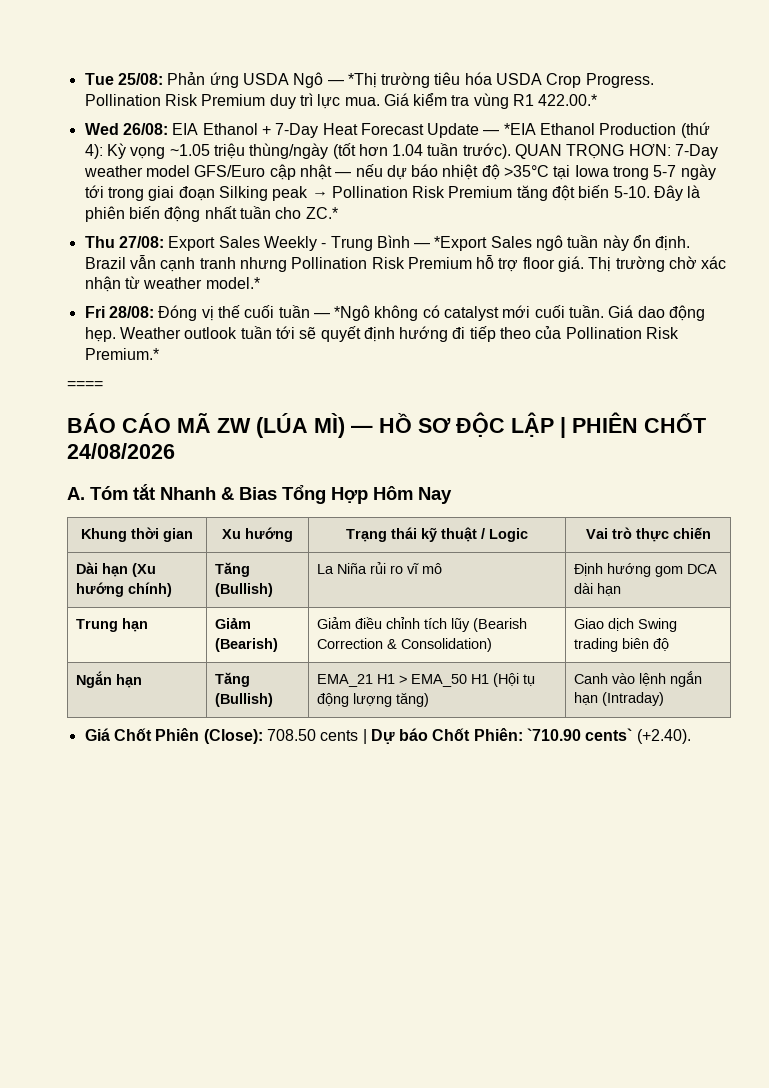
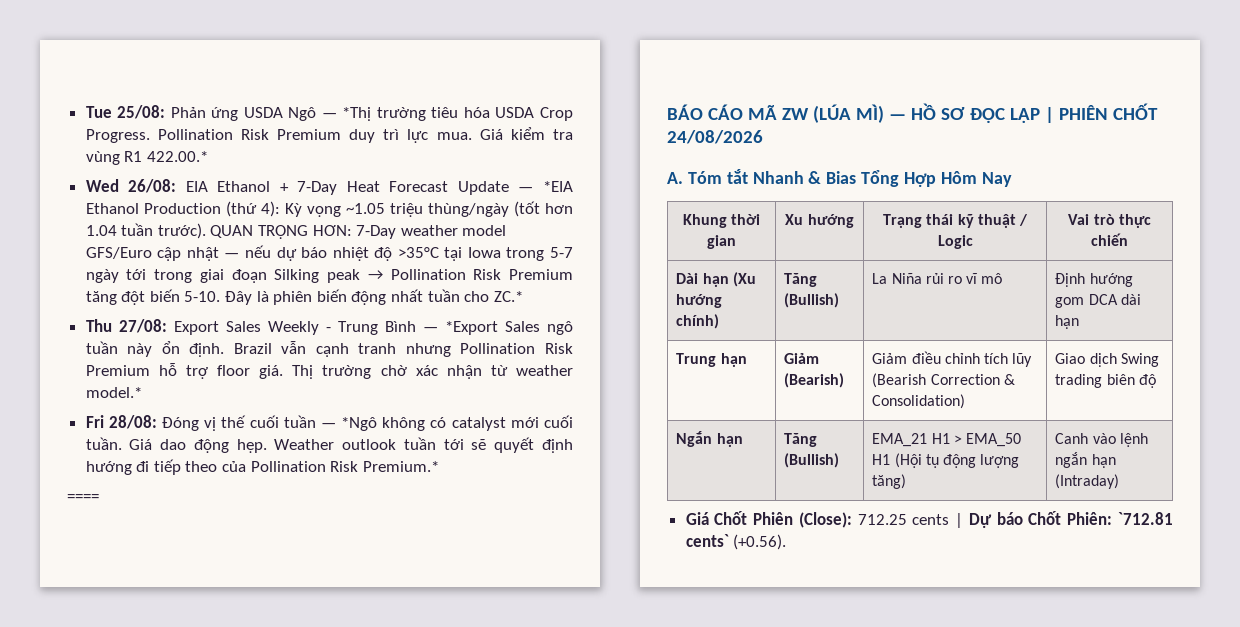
[266,729,316,741] 708.50 -> [857,514,907,525] 712.25
[527,728,691,744] `710.90 cents` (+2.40). -> [1118,512,1173,525] [685,534,787,550] `712.81 cents` (+0.56).

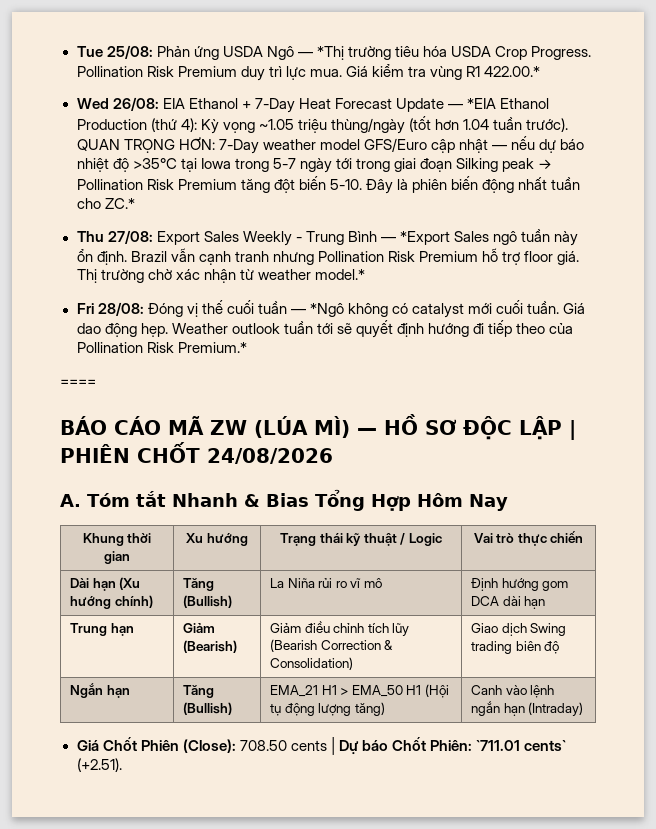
[857,514,907,525] 712.25 -> [239,740,287,751] 708.50
[1118,512,1173,525] [685,534,787,550] `712.81 cents` (+0.56). -> [476,740,567,751] [76,758,122,772] `711.01 cents` (+2.51).

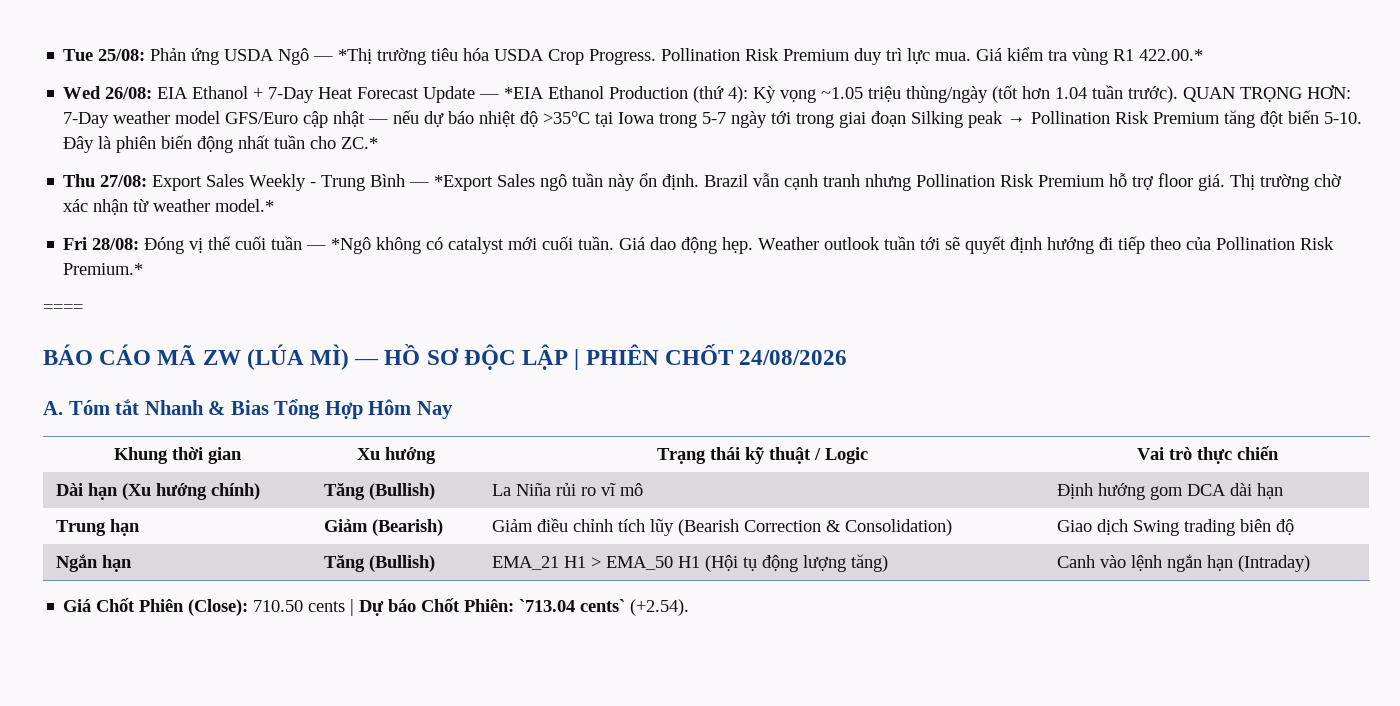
[239,740,287,751] 708.50 -> [253,600,304,612] 710.50
[476,740,567,751] [76,758,122,772] `711.01 cents` (+2.51). -> [519,599,690,616] `713.04 cents` (+2.54).

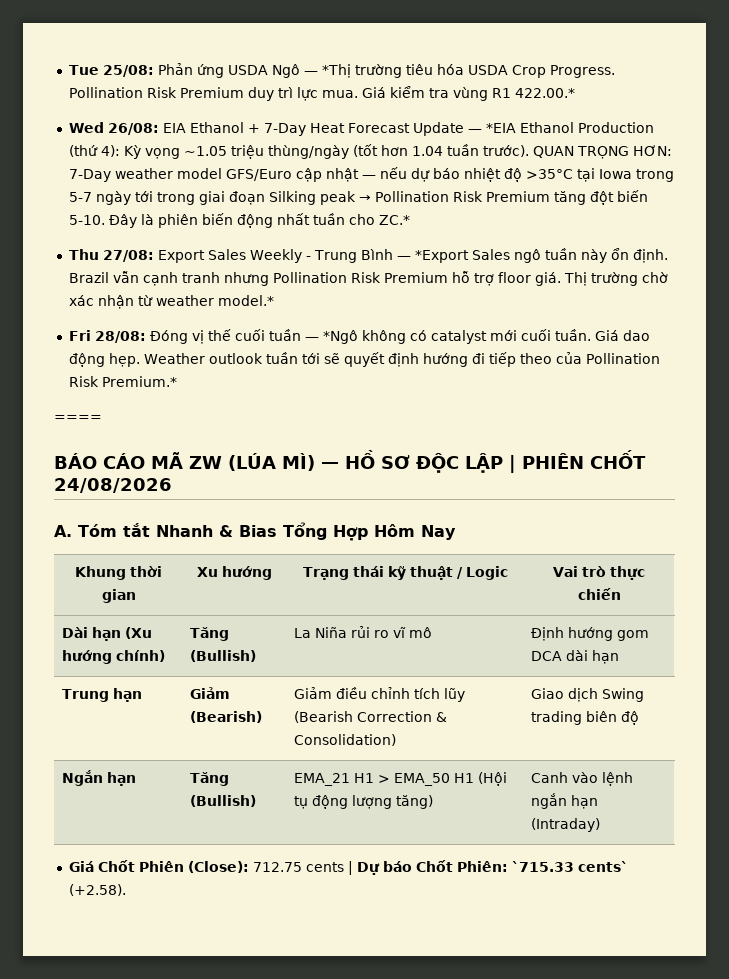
[253,600,304,612] 710.50 -> [252,862,302,872] 712.75
[519,599,690,616] `713.04 cents` (+2.54). -> [511,861,628,872] [68,884,126,896] `715.33 cents` (+2.58).

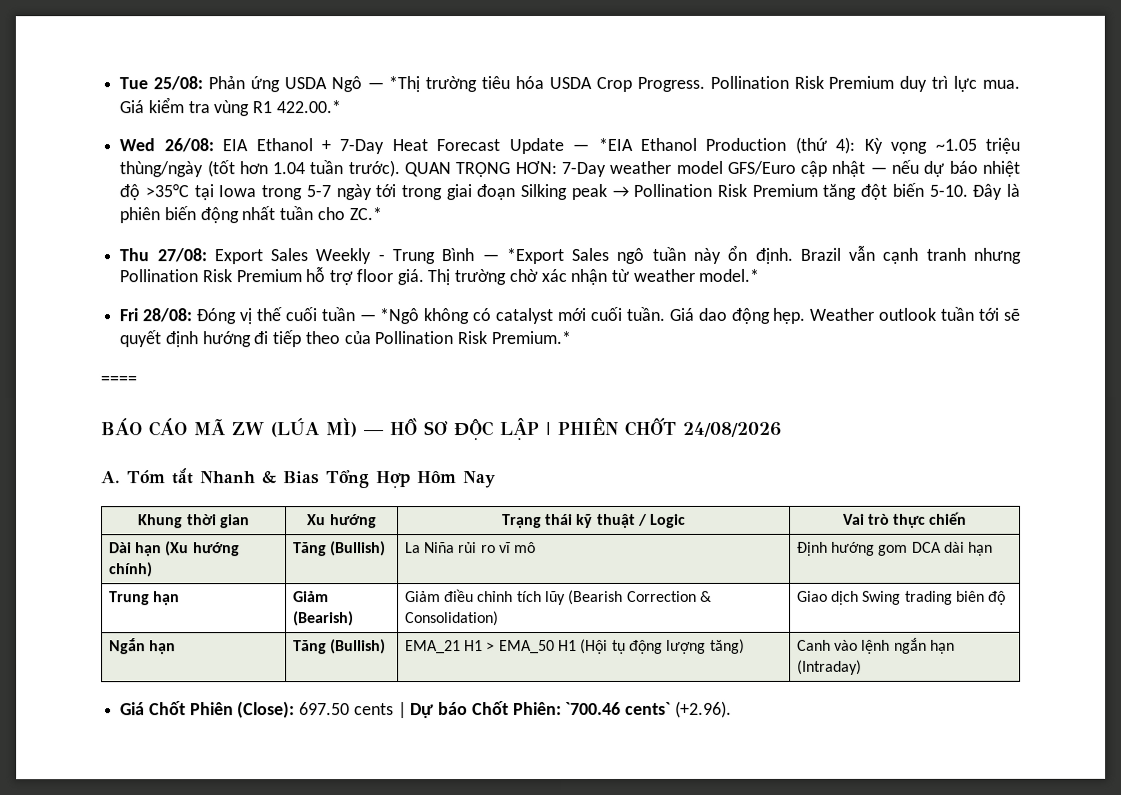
[252,862,302,872] 712.75 -> [299,702,351,716] 697.50
[511,861,628,872] [68,884,126,896] `715.33 cents` (+2.58). -> [565,700,732,718] `700.46 cents` (+2.96).

